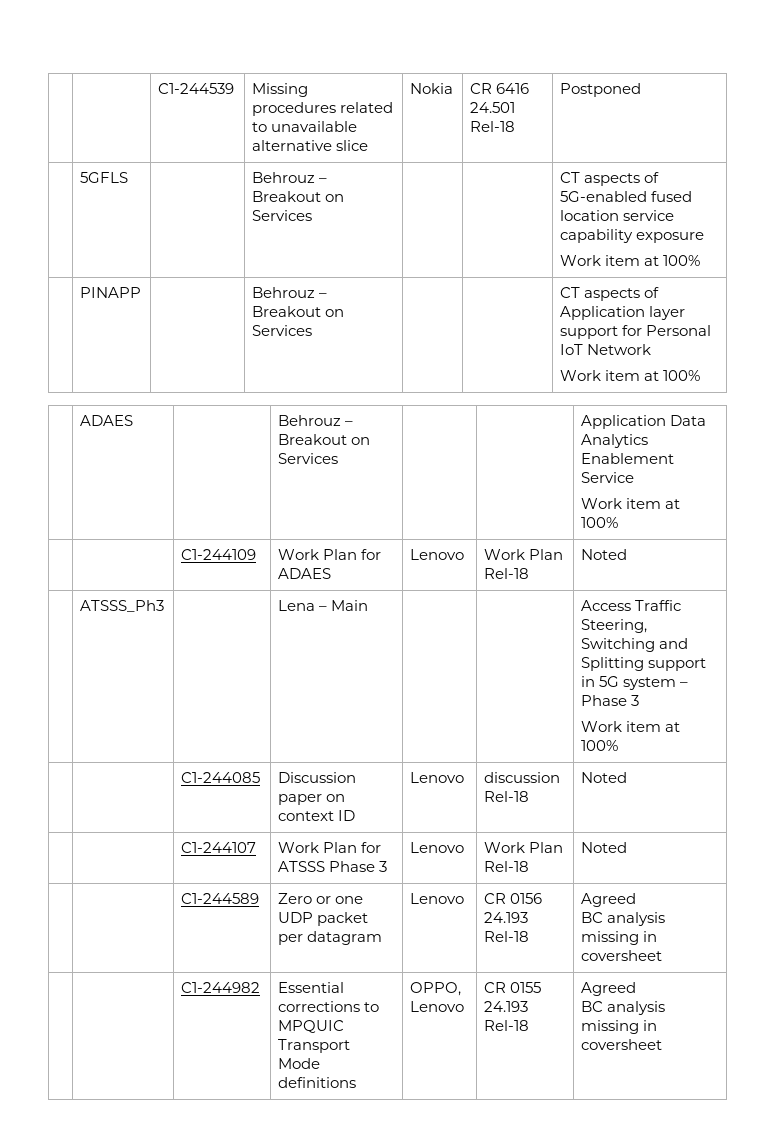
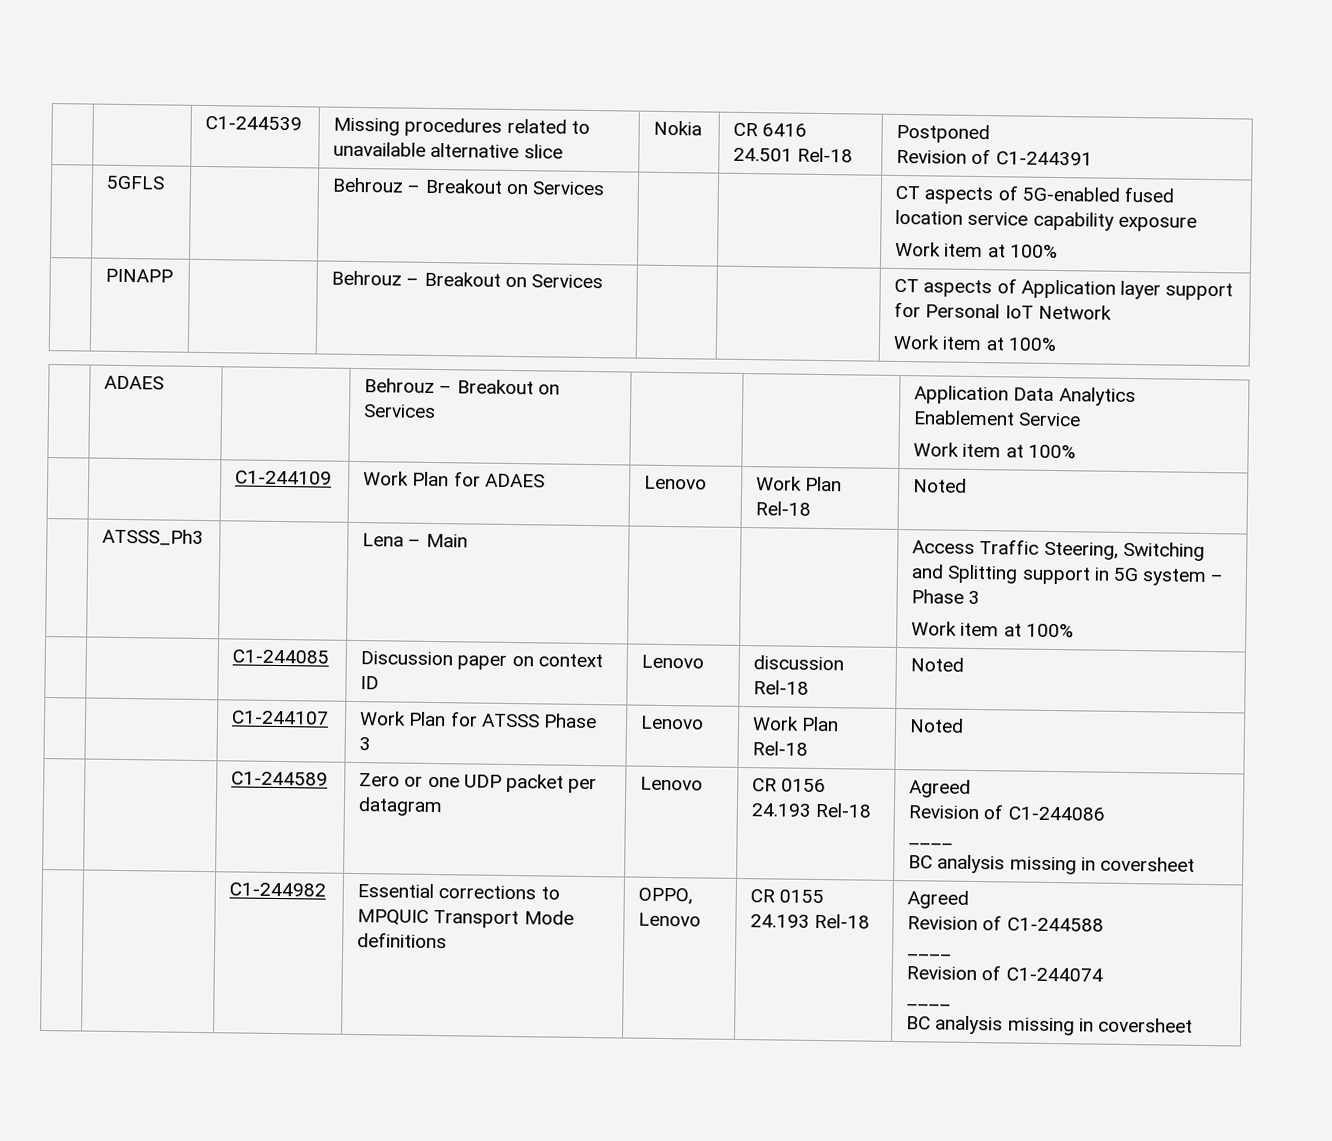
(642, 90) none -> [896,148,1093,166] // Revision of C1-244391
(637, 900) none -> [908,804,1105,821] [908,842,954,846] // Revision of C1-244086 // ____
(637, 989) none -> [907,915,1104,932] [907,953,953,957] [906,965,1103,982] [906,1003,952,1007] // Revision of C1-244588 // ____ // Revision of C1-244074 // ____

